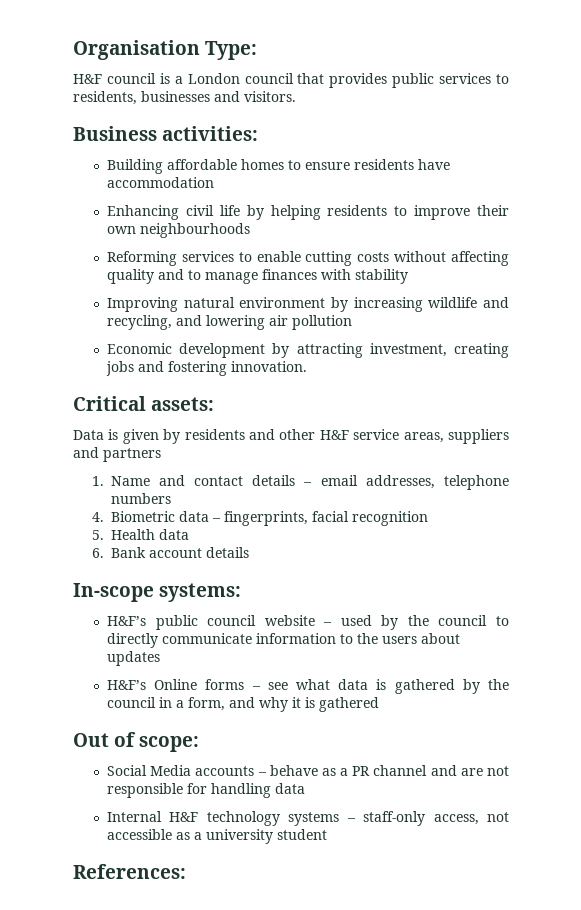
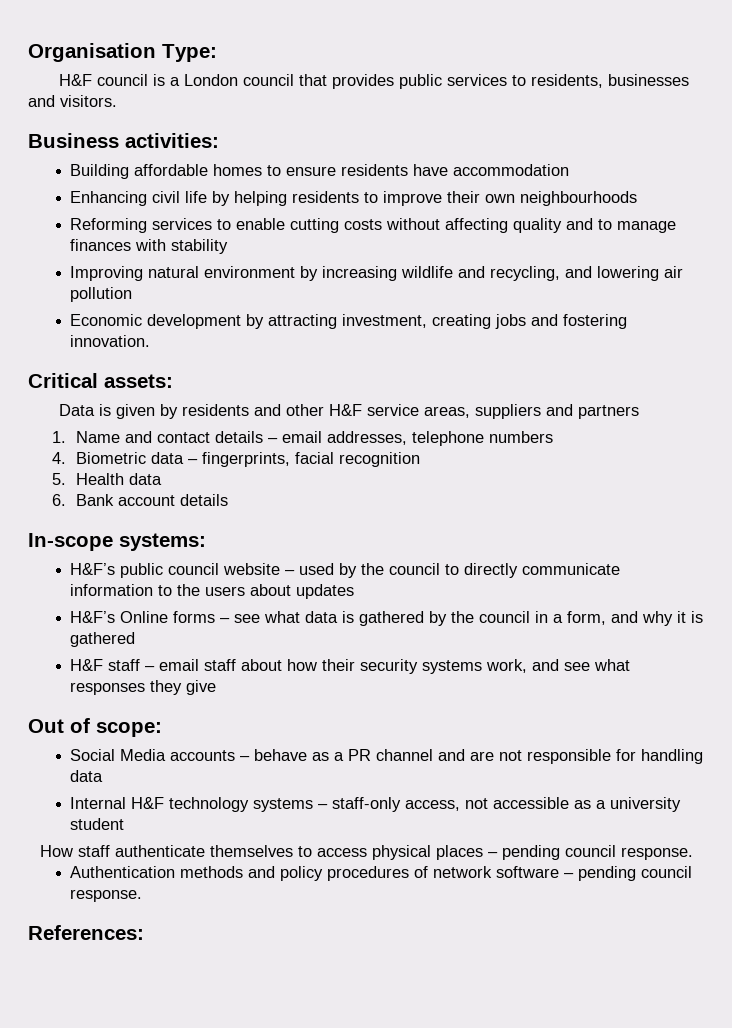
(380, 704) none -> [70,659,631,674] [70,680,217,695] // H&F staff – email staff about how their security systems work, and see what responses they give
(328, 834) none -> [39,845,693,860] [70,866,693,881] [70,889,143,902] // How staff authenticate themselves to access physical places – pending council response. // Authentication methods and policy procedures of network software – pending council response.

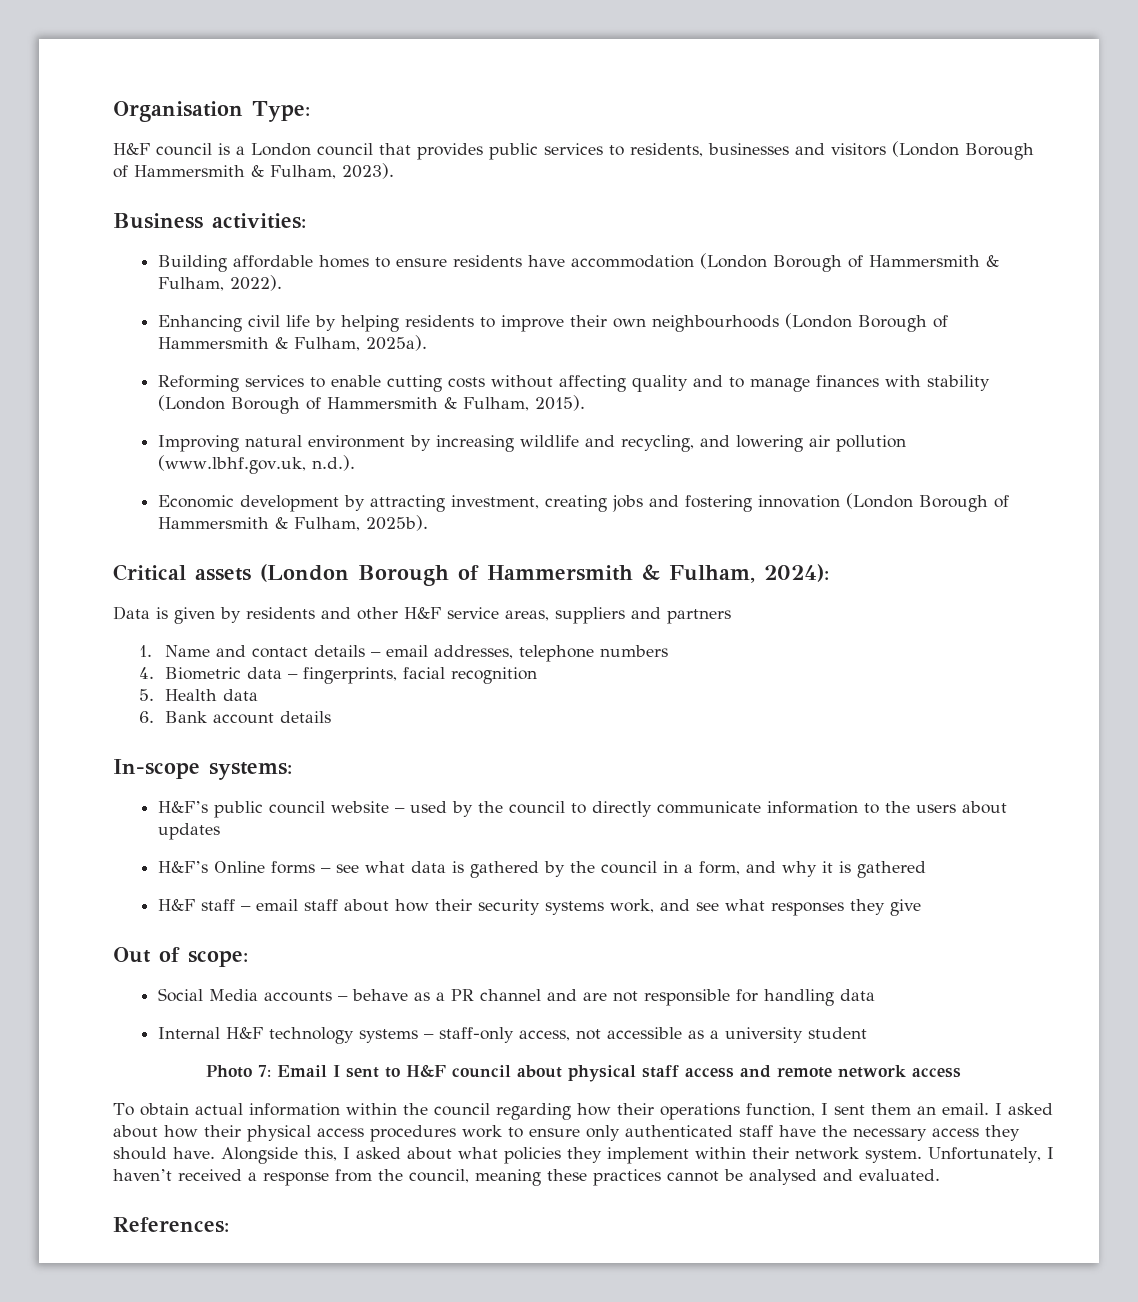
[60,95,117,107] visitors. -> [831,141,1034,160] [113,163,394,179] visitors (London Borough of Hammersmith & Fulham, 2023).
(570, 170) none -> [700,253,1000,272] [158,275,283,291] (London Borough of Hammersmith & Fulham, 2022).
(638, 198) none -> [785,313,949,332] [158,335,428,351] (London Borough of Hammersmith & Fulham, 2025a).
(229, 246) none -> [158,395,586,414] (London Borough of Hammersmith & Fulham, 2015).
(133, 294) none -> [158,455,356,474] (www.lbhf.gov.uk, n.d.).
[70,335,151,347] [28,373,173,388] innovation. // Critical assets: -> [758,493,1010,512] [158,515,429,531] [113,564,829,586] innovation (London Borough of Hammersmith & Fulham, 2025b). // Critical assets (London Borough of Hammersmith & Fulham, 2024):
[39,845,693,860] [70,866,693,881] [70,889,143,902] How staff authenticate themselves to access physical places – pending council response. // Authentication methods and policy procedures of network software – pending council response. -> [206,1064,961,1082] [113,1103,1053,1120] [113,1125,1020,1142] [113,1147,1054,1164] [113,1169,940,1186] Photo 7: Email I sent to H&F council about physical staff access and remote network access // To obtain actual information within the council regarding how their operations function, I sent them an email. I asked about how their physical access procedures work to ensure only authenticated staff have the necessary access they should have. Alongside this, I asked about what policies they implement within their network system. Unfortunately, I haven’t received a response from the council, meaning these practices cannot be analysed and evaluated.

